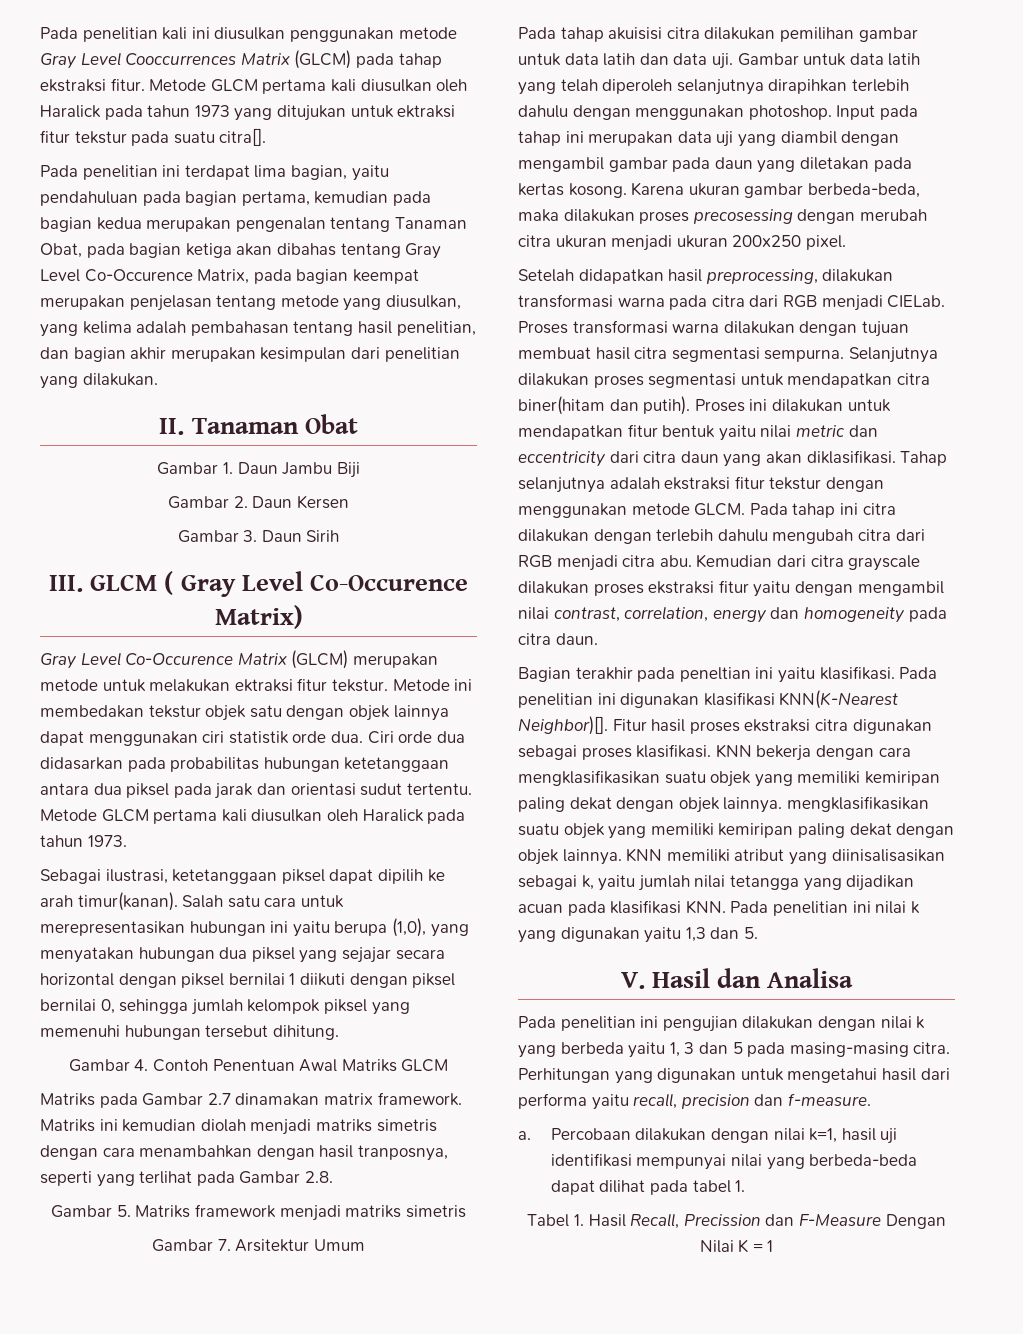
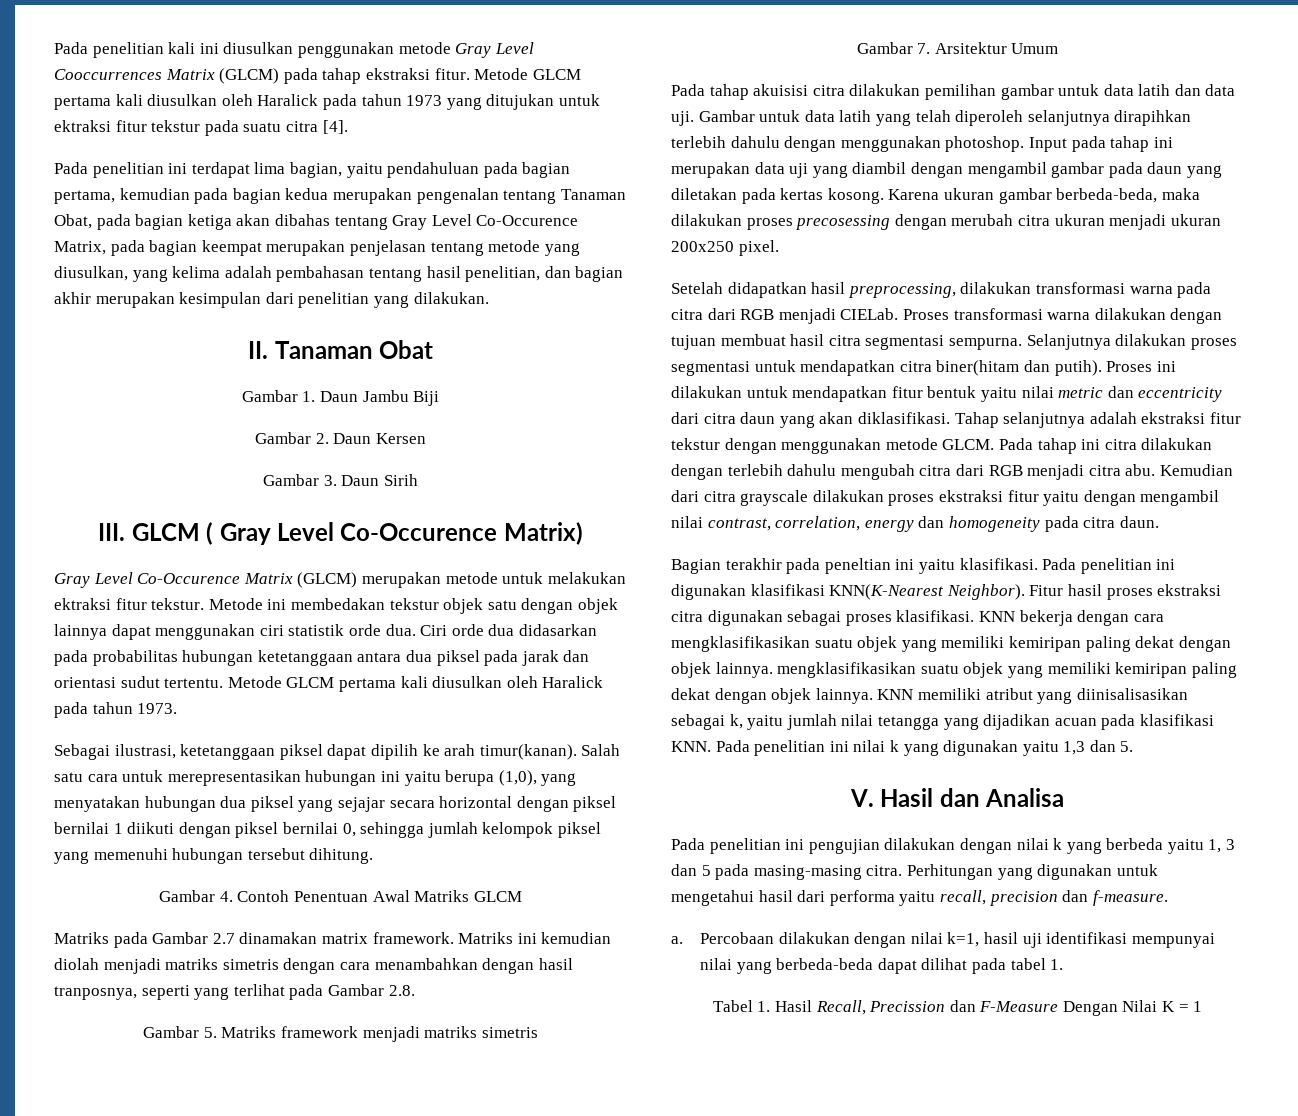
[219,128,267,146] citra[]. -> [285,120,348,134] citra [4].
[518,716,608,735] Neighbor)[]. -> [946,584,1025,600] Neighbor).

